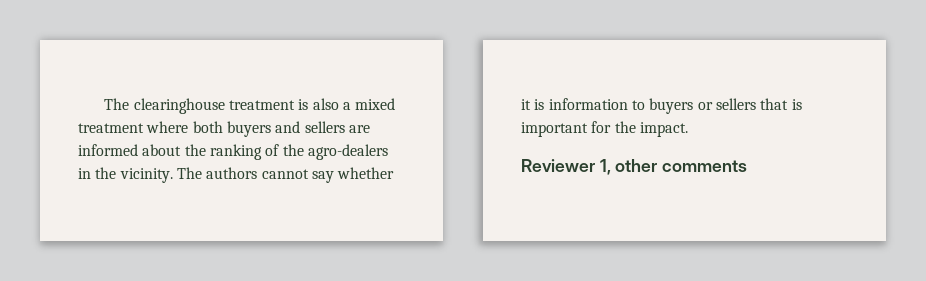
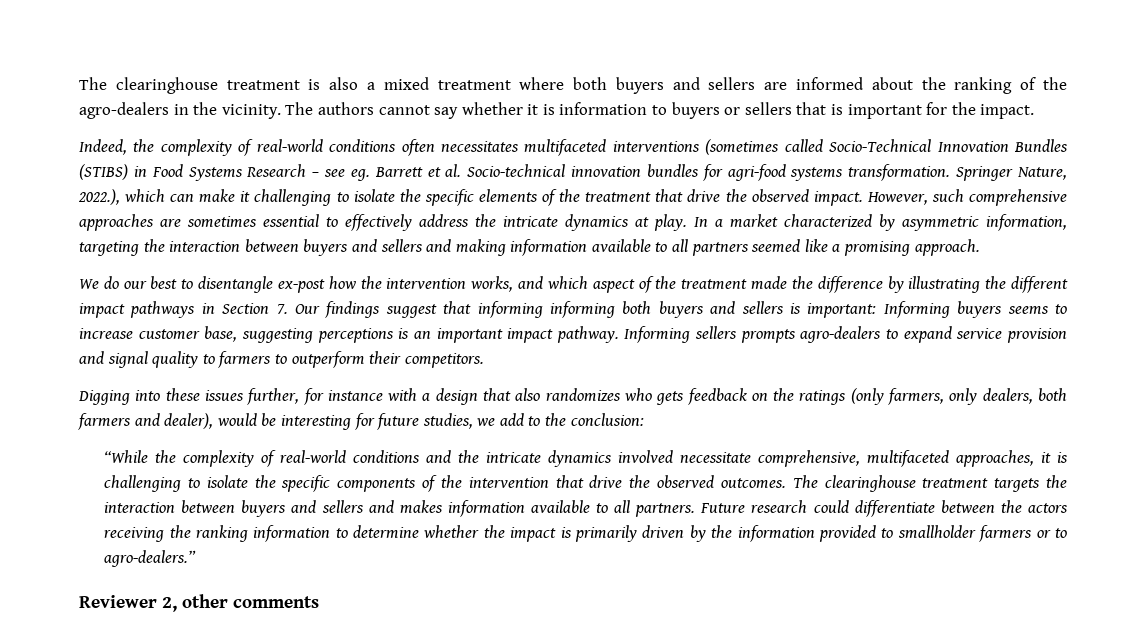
(688, 129) none -> [79,139,1068,156] [79,164,1068,181] [78,189,1067,206] [79,214,1067,231] [79,239,980,256] [79,276,1068,293] [79,301,1067,318] [79,326,1067,343] [79,351,484,368] [78,388,1068,405] [78,413,644,430] [104,450,1068,467] [104,475,1067,492] [104,500,1068,517] [104,525,1067,542] [104,550,197,567] // Indeed, the complexity of real-world conditions often necessitates multifaceted interventions (sometimes called Socio-Technical Innovation Bundles (STIBS) in Food Systems Research – see eg. Barrett et al. Socio-technical innovation bundles for agri-food systems transformation. Springer Nature, 2022.), which can make it challenging to isolate the specific elements of the treatment that drive the observed impact. However, such comprehensive approaches are sometimes essential to effectively address the intricate dynamics at play. In a market characterized by asymmetric information, targeting the interaction between buyers and sellers and making information available to all partners seemed like a promising approach. // We do our best to disentangle ex-post how the intervention works, and which aspect of the treatment made the difference by illustrating the different impact pathways in Section 7. Our findings suggest that informing informing both buyers and sellers is important: Informing buyers seems to increase customer base, suggesting perceptions is an important impact pathway. Informing sellers prompts agro-dealers to expand service provision and signal quality to farmers to outperform their competitors. // Digging into these issues further, for instance with a design that also randomizes who gets feedback on the ratings (only farmers, only dealers, both farmers and dealer), would be interesting for future studies, we add to the conclusion: // “While the complexity of real-world conditions and the intricate dynamics involved necessitate comprehensive, multifaceted approaches, it is challenging to isolate the specific components of the intervention that drive the observed outcomes. The clearinghouse treatment targets the interaction between buyers and sellers and makes information available to all partners. Future research could differentiate between the actors receiving the ranking information to determine whether the impact is primarily driven by the information provided to smallholder farmers or to agro-dealers.”
[599,159,611,175] 1, -> [162,597,177,612] 2,

